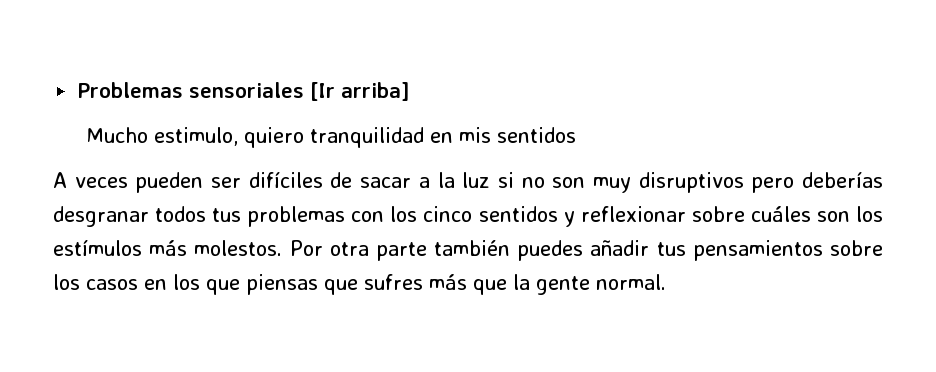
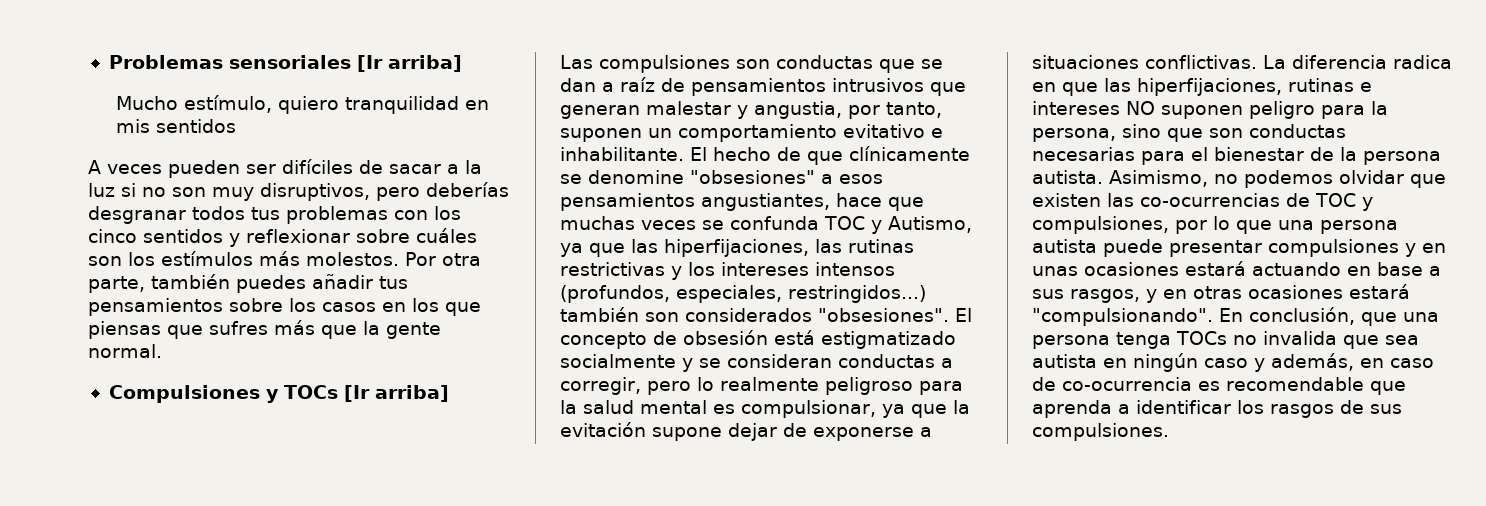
[153,127,238,146] estimulo, -> [184,95,273,113] estímulo,
[638,172,744,193] disruptivos -> [260,183,370,201] disruptivos,
[375,242,427,261] parte -> [88,276,145,293] parte,
(666, 282) none -> [108,385,449,403] [560,55,943,73] [560,77,966,96] [560,101,942,119] [560,124,943,142] [560,146,970,165] [560,170,883,184] [560,193,924,211] [560,216,972,234] [560,239,914,257] [560,262,895,280] [560,285,926,303] [560,307,972,322] [560,330,956,349] [560,354,953,372] [560,377,963,395] [560,400,970,418] [560,422,932,441] [1032,55,1452,69] [1032,78,1372,96] [1032,101,1388,119] [1032,124,1346,142] [1032,147,1441,165] [1032,170,1446,188] [1032,193,1373,211] [1032,216,1398,234] [1032,239,1446,257] [1032,261,1441,276] [1032,284,1410,303] [1032,307,1439,326] [1032,331,1419,349] [1032,353,1434,372] [1032,377,1406,395] [1032,400,1402,418] [1032,423,1169,441] // Compulsiones y TOCs [Ir arriba] // Las compulsiones son conductas que se dan a raíz de pensamientos intrusivos que generan malestar y angustia, por tanto, suponen un comportamiento evitativo e inhabilitante. El hecho de que clínicamente se denomine "obsesiones" a esos pensamientos angustiantes, hace que muchas veces se confunda TOC y Autismo, ya que las hiperfijaciones, las rutinas restrictivas y los intereses intensos (profundos, especiales, restringidos...) también son considerados "obsesiones". El concepto de obsesión está estigmatizado socialmente y se consideran conductas a corregir, pero lo realmente peligroso para la salud mental es compulsionar, ya que la evitación supone dejar de exponerse a situaciones conflictivas. La diferencia radica en que las hiperfijaciones, rutinas e intereses NO suponen peligro para la persona, sino que son conductas necesarias para el bienestar de la persona autista. Asimismo, no podemos olvidar que existen las co-ocurrencias de TOC y compulsiones, por lo que una persona autista puede presentar compulsiones y en unas ocasiones estará actuando en base a sus rasgos, y en otras ocasiones estará "compulsionando". En conclusión, que una persona tenga TOCs no invalida que sea autista en ningún caso y además, en caso de co-ocurrencia es recomendable que aprenda a identificar los rasgos de sus compulsiones.

